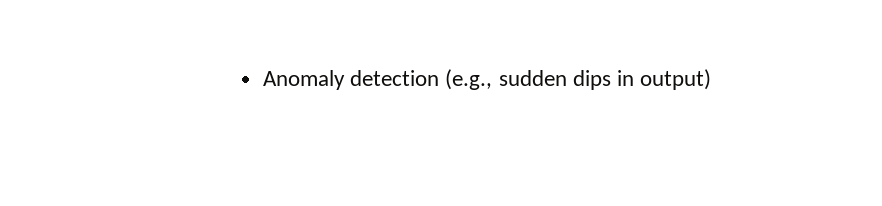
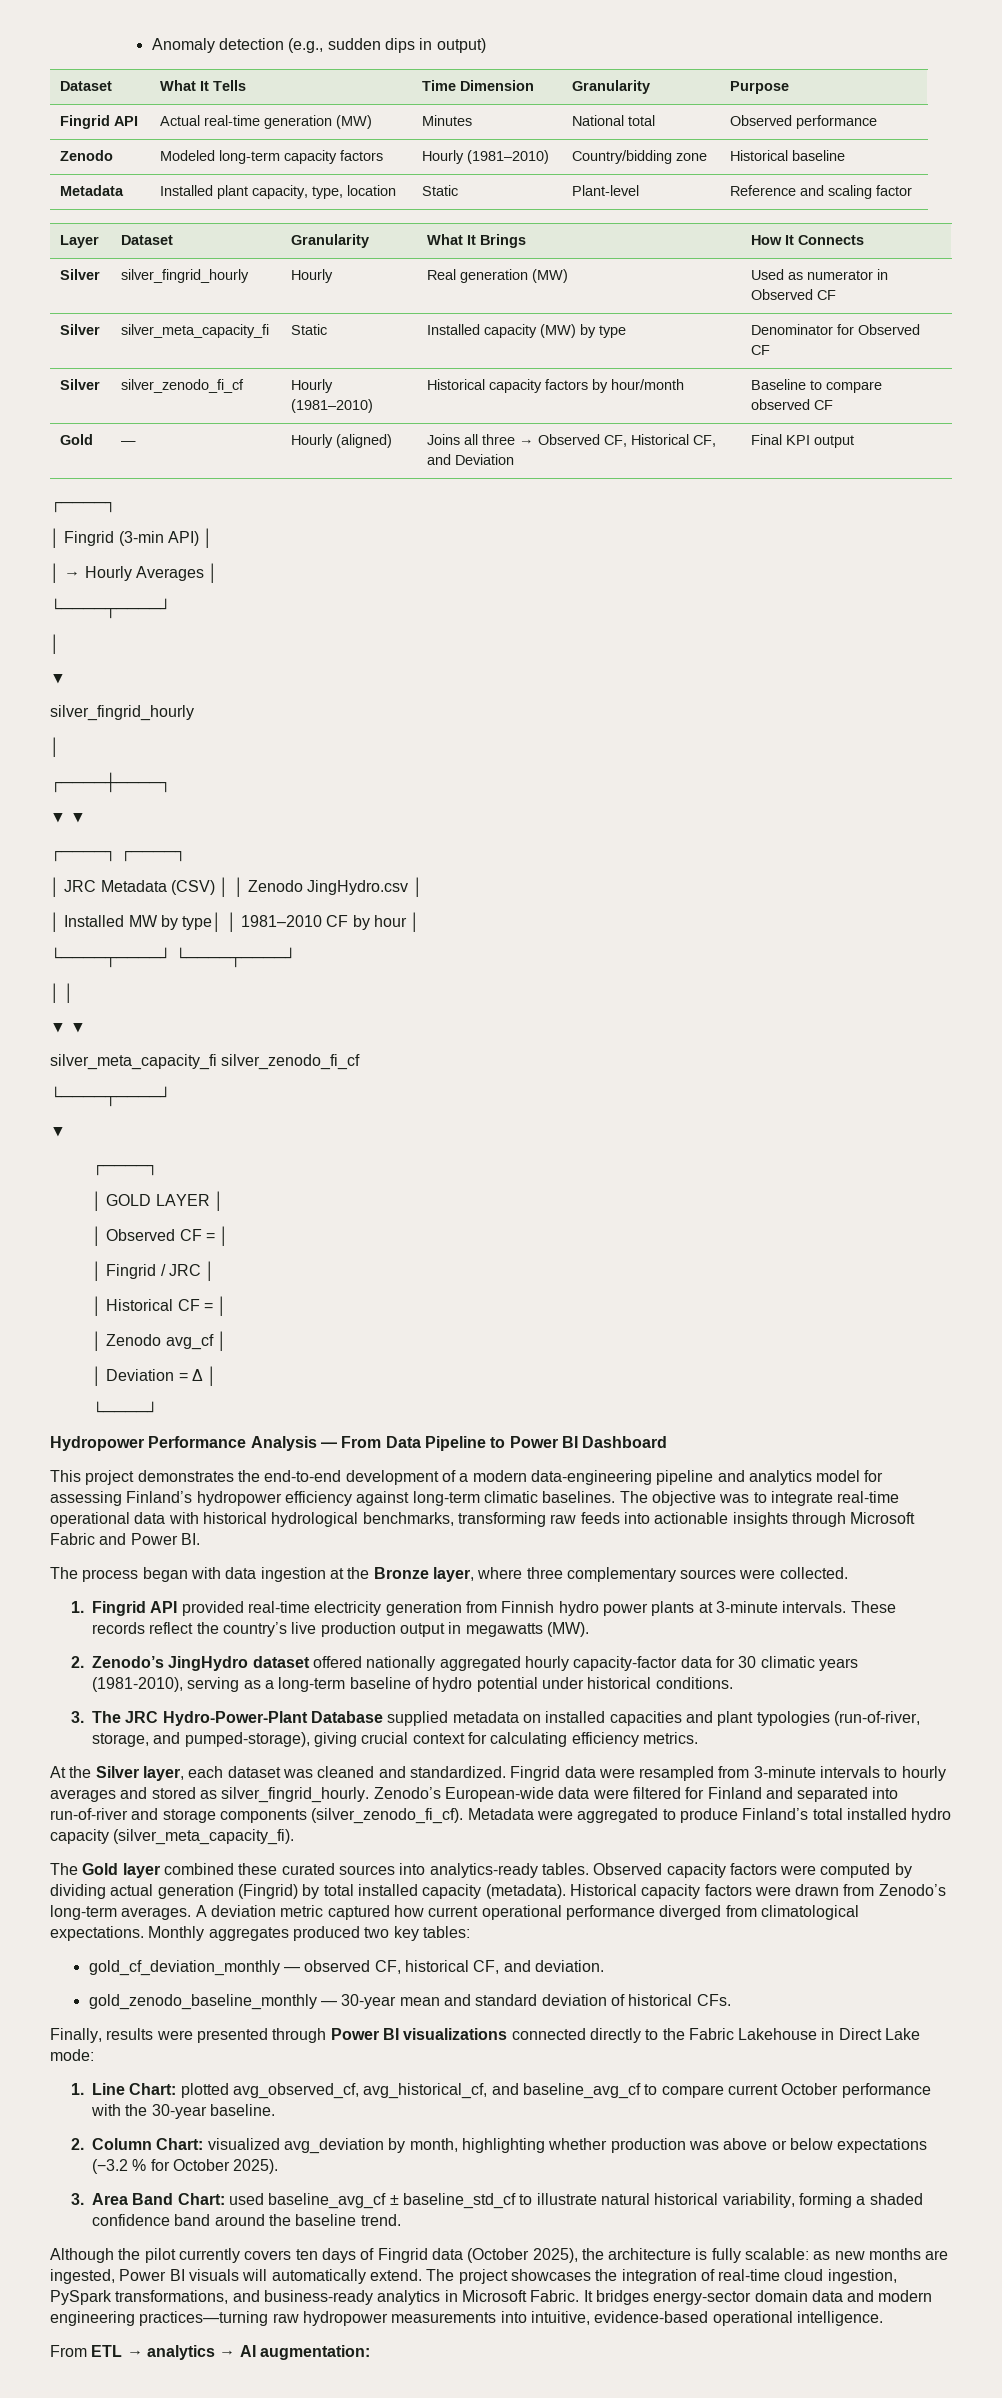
(712, 79) none -> [60,81,113,91] [160,80,247,91] [422,80,535,91] [572,80,651,94] [730,81,790,94] [60,115,139,129] [160,115,373,129] [422,115,473,126] [572,115,656,126] [730,115,878,129] [60,150,114,161] [160,150,384,164] [422,150,550,164] [572,150,708,164] [730,150,846,161] [60,185,125,196] [160,185,397,199] [422,185,459,196] [572,185,640,196] [730,185,913,199] [60,235,100,248] [121,235,174,245] [291,234,370,248] [427,234,527,248] [751,235,865,245] [60,269,101,280] [121,269,250,283] [291,269,334,283] [427,269,569,283] [751,269,889,280] [751,289,837,300] [60,324,101,335] [121,324,270,338] [291,324,328,335] [427,324,627,338] [751,324,921,335] [751,345,771,355] [60,379,101,390] [121,379,245,393] [291,379,334,393] [291,399,374,413] [427,379,685,393] [751,379,883,393] [751,399,834,410] [60,434,94,445] [121,441,137,445] [291,434,393,448] [427,434,717,447] [427,454,515,465] [751,434,855,448] [50,502,116,513] [50,528,214,548] [50,563,219,583] [50,598,171,619] [50,634,60,654] [50,674,66,684] [50,705,194,721] [50,737,60,757] [50,772,171,793] [50,813,87,823] [50,851,187,862] [50,877,423,897] [50,912,421,932] [50,947,297,968] [50,983,75,1003] [50,1023,87,1033] [50,1054,361,1070] [50,1086,171,1107] [50,1127,66,1137] [92,1165,159,1176] [92,1191,225,1211] [92,1226,230,1246] [92,1261,216,1281] [92,1296,228,1316] [92,1331,228,1351] [92,1366,218,1386] [92,1401,159,1416] [50,1436,668,1451] [50,1470,884,1485] [50,1491,900,1506] [50,1512,916,1527] [50,1533,200,1545] [50,1567,848,1582] [71,1601,896,1616] [92,1622,589,1637] [71,1656,858,1671] [92,1677,733,1692] [71,1711,920,1726] [92,1732,698,1747] [50,1766,946,1781] [50,1787,899,1803] [50,1808,952,1824] [50,1829,295,1845] [50,1863,912,1878] [50,1884,946,1899] [50,1905,859,1920] [50,1926,470,1941] [88,1960,604,1976] [88,1994,731,2010] [50,2028,921,2043] [50,2049,94,2061] [71,2083,931,2099] [91,2104,276,2119] [71,2138,928,2154] [92,2159,279,2174] [71,2193,923,2209] [92,2214,401,2226] [50,2248,949,2263] [50,2269,897,2284] [50,2290,933,2305] [50,2311,883,2326] [50,2345,370,2360] // Dataset | What It Tells | Time Dimension | Granularity | Purpose // Fingrid API | Actual real-time generation (MW) | Minutes | National total | Observed performance // Zenodo | Modeled long-term capacity factors | Hourly (1981–2010) | Country/bidding zone | Historical baseline // Metadata | Installed plant capacity, type, location | Static | Plant-level | Reference and scaling factor // Layer | Dataset | Granularity | What It Brings | How It Connects // Silver | silver_fingrid_hourly | Hourly | Real generation (MW) | Used as numerator in Observed CF // Silver | silver_meta_capacity_fi | Static | Installed capacity (MW) by type | Denominator for Observed CF // Silver | silver_zenodo_fi_cf | Hourly (1981–2010) | Historical capacity factors by hour/month | Baseline to compare observed CF // Gold | — | Hourly (aligned) | Joins all three → Observed CF, Historical CF, and Deviation | Final KPI output // ┌────┐ // │ Fingrid (3-min API) │ // │ → Hourly Averages │ // └────┬────┘ // │ // ▼ // silver_fingrid_hourly // │ // ┌────┼────┐ // ▼ ▼ // ┌────┐ ┌────┐ // │ JRC Metadata (CSV) │ │ Zenodo JingHydro.csv │ // │ Installed MW by type│ │ 1981–2010 CF by hour │ // └────┬────┘ └────┬────┘ // │ │ // ▼ ▼ // silver_meta_capacity_fi silver_zenodo_fi_cf // └────┬────┘ // ▼ // ┌────┐ // │ GOLD LAYER │ // │ Observed CF = │ // │ Fingrid / JRC │ // │ Historical CF = │ // │ Zenodo avg_cf │ // │ Deviation = Δ │ // └────┘ // Hydropower Performance Analysis — From Data Pipeline to Power BI Dashboard // This project demonstrates the end-to-end development of a modern data-engineering pipeline and analytics model for assessing Finland’s hydropower efficiency against long-term climatic baselines. The objective was to integrate real-time operational data with historical hydrological benchmarks, transforming raw feeds into actionable insights through Microsoft Fabric and Power BI. // The process began with data ingestion at the Bronze layer, where three complementary sources were collected. // 1. Fingrid API provided real-time electricity generation from Finnish hydro power plants at 3-minute intervals. These records reflect the country’s live production output in megawatts (MW). // 2. Zenodo’s JingHydro dataset offered nationally aggregated hourly capacity-factor data for 30 climatic years (1981-2010), serving as a long-term baseline of hydro potential under historical conditions. // 3. The JRC Hydro-Power-Plant Database supplied metadata on installed capacities and plant typologies (run-of-river, storage, and pumped-storage), giving crucial context for calculating efficiency metrics. // At the Silver layer, each dataset was cleaned and standardized. Fingrid data were resampled from 3-minute intervals to hourly averages and stored as silver_fingrid_hourly. Zenodo’s European-wide data were filtered for Finland and separated into run-of-river and storage components (silver_zenodo_fi_cf). Metadata were aggregated to produce Finland’s total installed hydro capacity (silver_meta_capacity_fi). // The Gold layer combined these curated sources into analytics-ready tables. Observed capacity factors were computed by dividing actual generation (Fingrid) by total installed capacity (metadata). Historical capacity factors were drawn from Zenodo’s long-term averages. A deviation metric captured how current operational performance diverged from climatological expectations. Monthly aggregates produced two key tables: // gold_cf_deviation_monthly — observed CF, historical CF, and deviation. // gold_zenodo_baseline_monthly — 30-year mean and standard deviation of historical CFs. // Finally, results were presented through Power BI visualizations connected directly to the Fabric Lakehouse in Direct Lake mode: // 1. Line Chart: plotted avg_observed_cf, avg_historical_cf, and baseline_avg_cf to compare current October performance with the 30-year baseline. // 2. Column Chart: visualized avg_deviation by month, highlighting whether production was above or below expectations (−3.2 % for October 2025). // 3. Area Band Chart: used baseline_avg_cf ± baseline_std_cf to illustrate natural historical variability, forming a shaded confidence band around the baseline trend. // Although the pilot currently covers ten days of Fingrid data (October 2025), the architecture is fully scalable: as new months are ingested, Power BI visuals will automatically extend. The project showcases the integration of real-time cloud ingestion, PySpark transformations, and business-ready analytics in Microsoft Fabric. It bridges energy-sector domain data and modern engineering practices—turning raw hydropower measurements into intuitive, evidence-based operational intelligence. // From ETL → analytics → AI augmentation:

